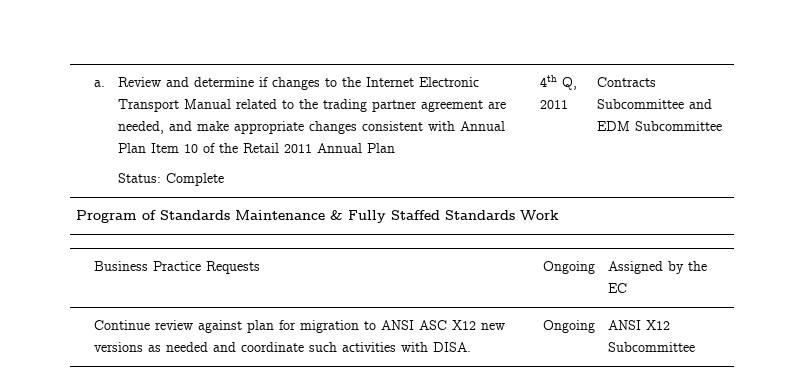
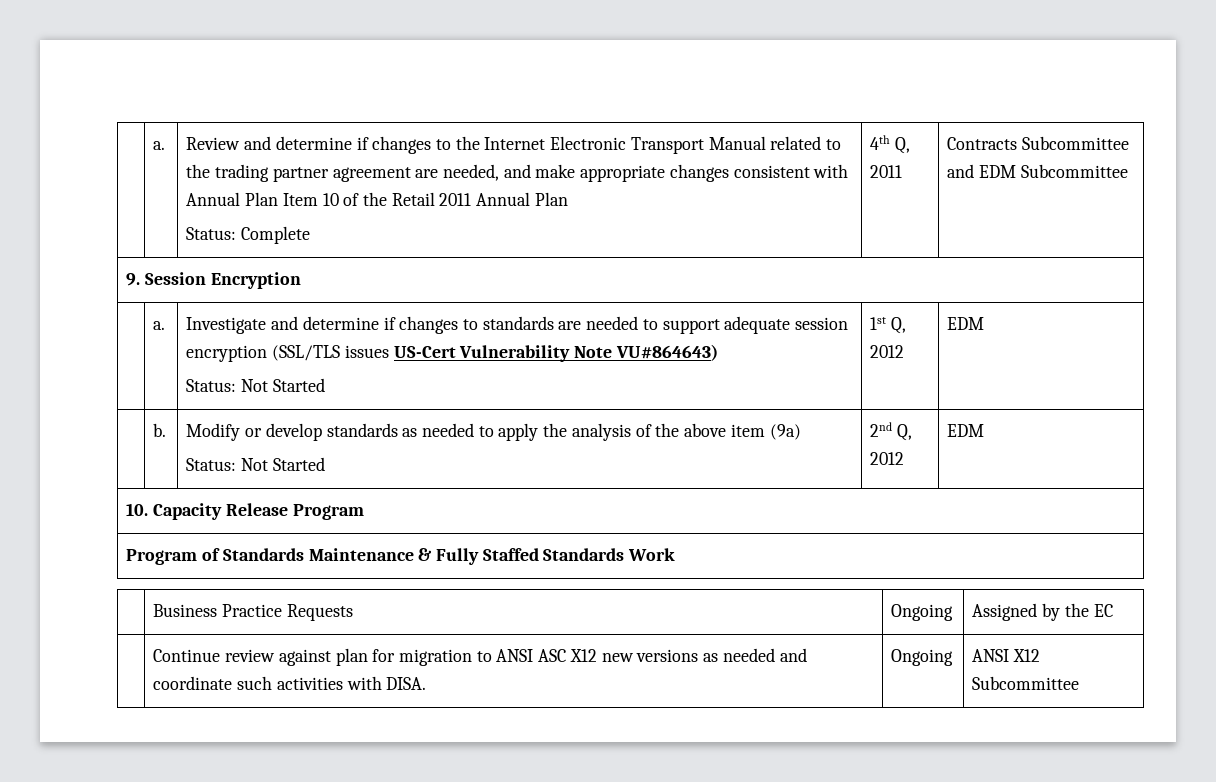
(722, 126) none -> [126,272,301,289] [153,321,166,330] [186,316,849,334] [186,344,718,362] [186,378,325,392] [870,317,907,334] [870,345,905,358] [947,317,985,330] [153,423,167,437] [186,423,801,441] [186,457,325,471] [870,422,913,441] [870,452,905,465] [947,424,985,437] [126,503,364,520] // 9. Session Encryption // | a. | Investigate and determine if changes to standards are needed to support adequate session encryption (SSL/TLS issues US-Cert Vulnerability Note VU#864643) // Status: Not Started | 1st Q, 2012 | EDM // | b. | Modify or develop standards as needed to apply the analysis of the above item (9a) // Status: Not Started | 2nd Q, 2012 | EDM // 10. Capacity Release Program

